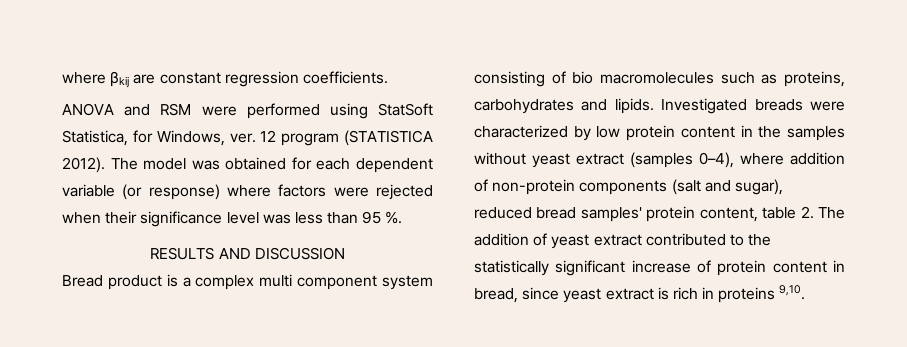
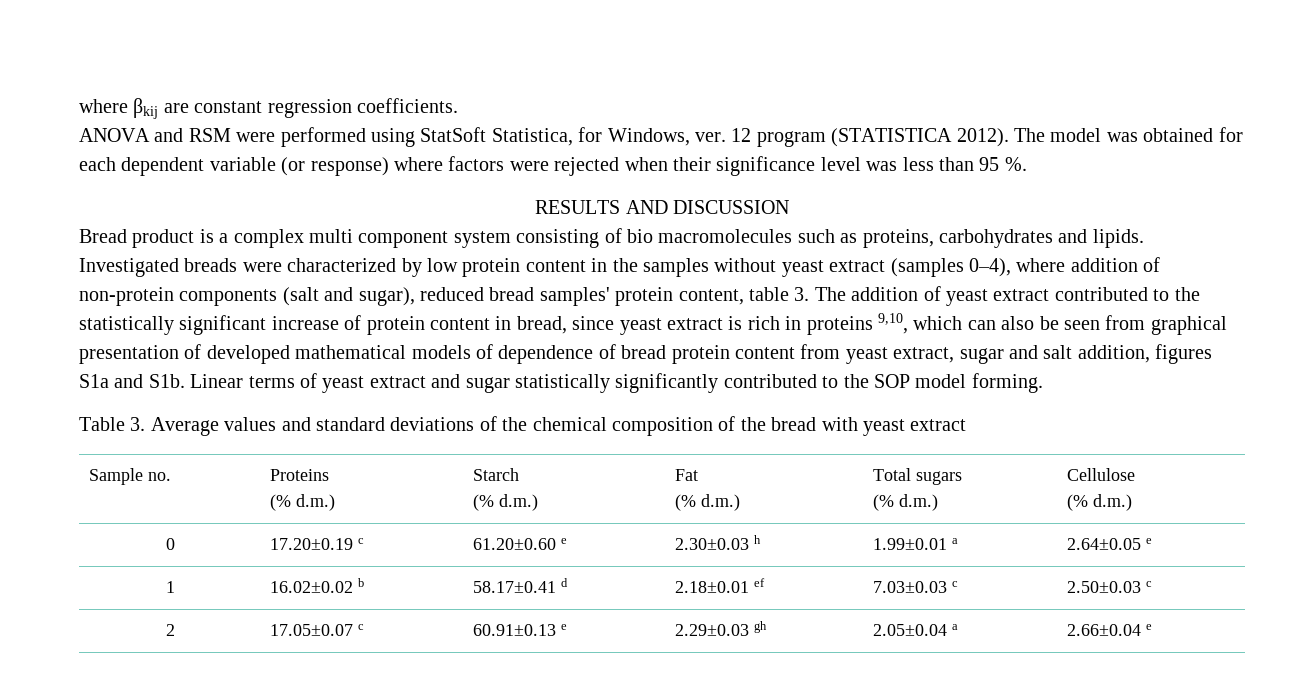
[800,206,814,219] 2. -> [794,287,810,301] 3.
[779,285,806,300] 9,10. -> [877,313,1227,335] [79,344,1213,364] [79,373,1043,393] [79,416,967,436] [89,468,172,485] [270,469,330,481] [270,494,336,511] [473,468,520,481] [473,494,539,511] [675,469,699,481] [675,494,741,511] [873,468,963,485] [873,494,939,511] [1067,468,1136,481] [1067,494,1133,511] [165,538,175,550] [270,538,365,550] [473,538,568,550] [675,535,762,550] [873,538,959,550] [1067,538,1153,550] [165,581,175,593] [270,578,365,593] [473,578,569,593] [675,578,766,593] [873,581,959,593] [1067,581,1153,593] [165,624,175,636] [270,624,365,636] [473,624,568,636] [675,621,768,636] [873,624,959,636] [1067,624,1153,636] 9,10, which can also be seen from graphical presentation of developed mathematical models of dependence of bread protein content from yeast extract, sugar and salt addition, figures S1a and S1b. Linear terms of yeast extract and sugar statistically significantly contributed to the SOP model forming. // Table 3. Average values and standard deviations of the chemical composition of the bread with yeast extract // Sample no. | Proteins // (% d.m.) | Starch // (% d.m.) | Fat // (% d.m.) | Total sugars // (% d.m.) | Cellulose // (% d.m.) // 0 | 17.20±0.19 c | 61.20±0.60 e | 2.30±0.03 h | 1.99±0.01 a | 2.64±0.05 e // 1 | 16.02±0.02 b | 58.17±0.41 d | 2.18±0.01 ef | 7.03±0.03 c | 2.50±0.03 c // 2 | 17.05±0.07 c | 60.91±0.13 e | 2.29±0.03 gh | 2.05±0.04 a | 2.66±0.04 e

